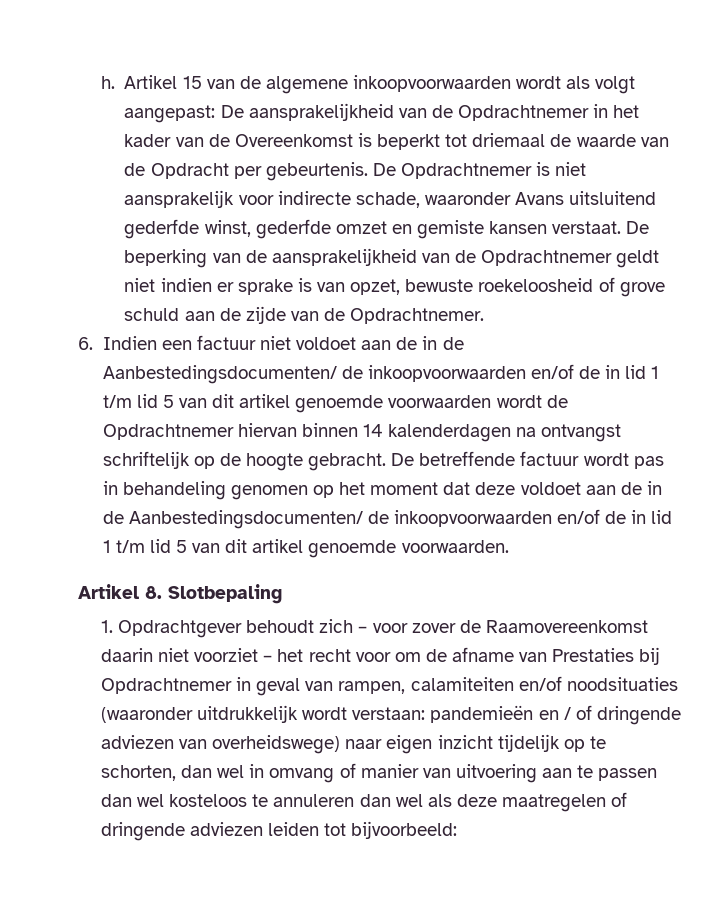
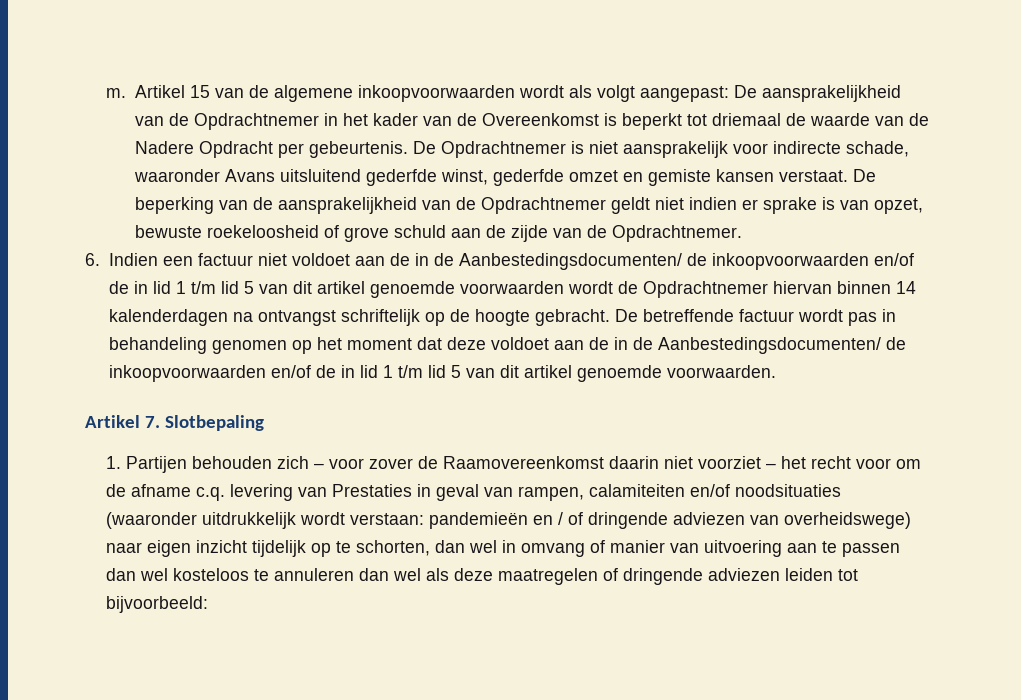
[100,76,115,89] h. -> [106,88,127,98] m.
(146, 169) none -> [135,141,195,154] Nadere
[145,586,162,599] 8. -> [144,416,160,428] 7.
[118,620,315,638] Opdrachtgever behoudt -> [126,456,273,473] Partijen behouden
[519,647,661,665] [100,678,232,694] van Prestaties bij Opdrachtnemer -> [196,484,413,501] c.q. levering van Prestaties

